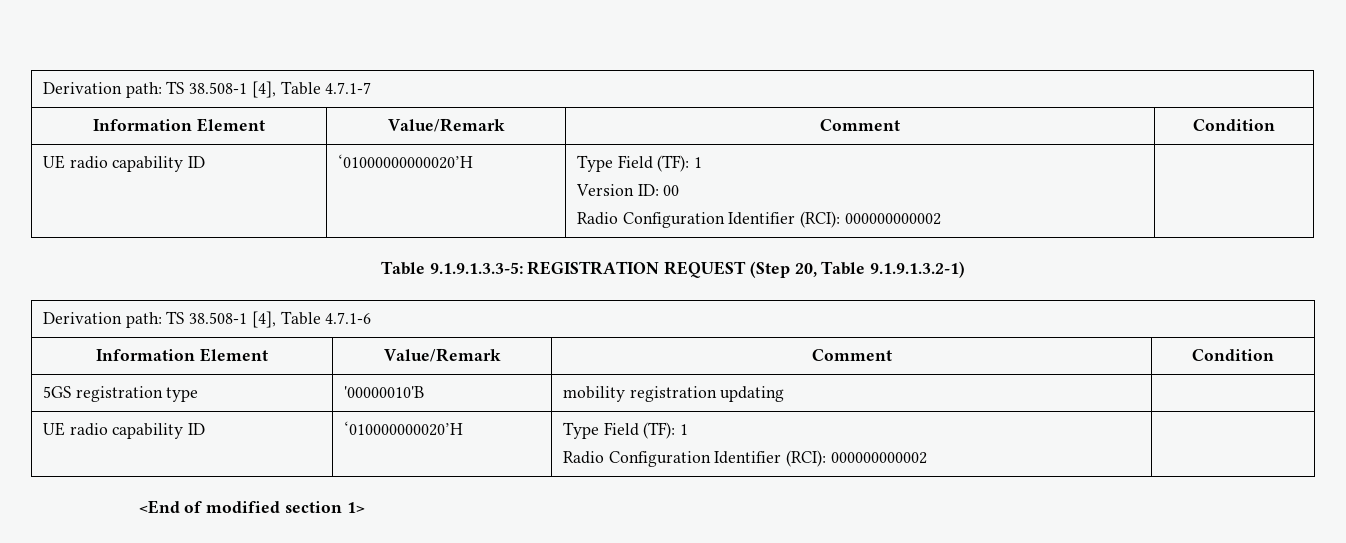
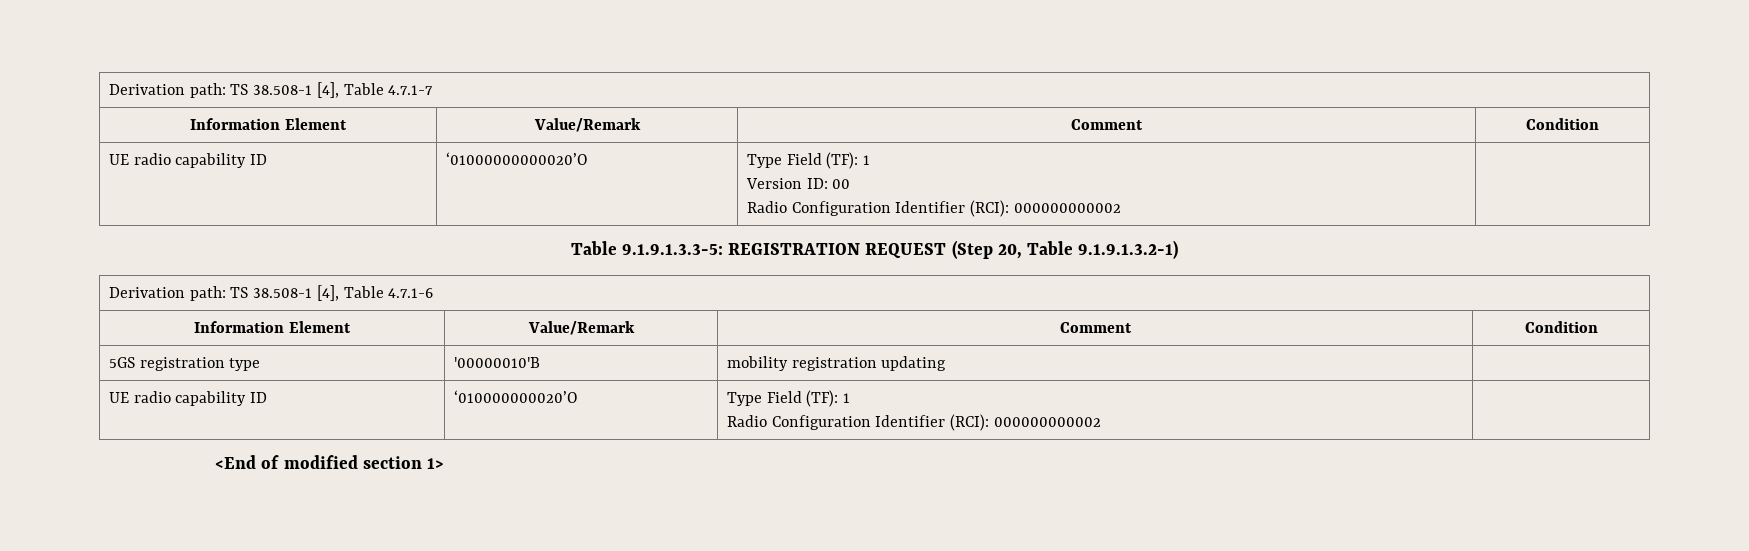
[337,154,473,169] ‘01000000000020’H -> [445,152,588,165] ‘01000000000020’O
[343,421,463,436] ‘010000000020’H -> [453,390,578,403] ‘010000000020’O

